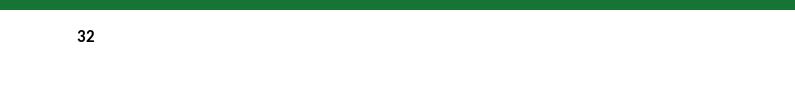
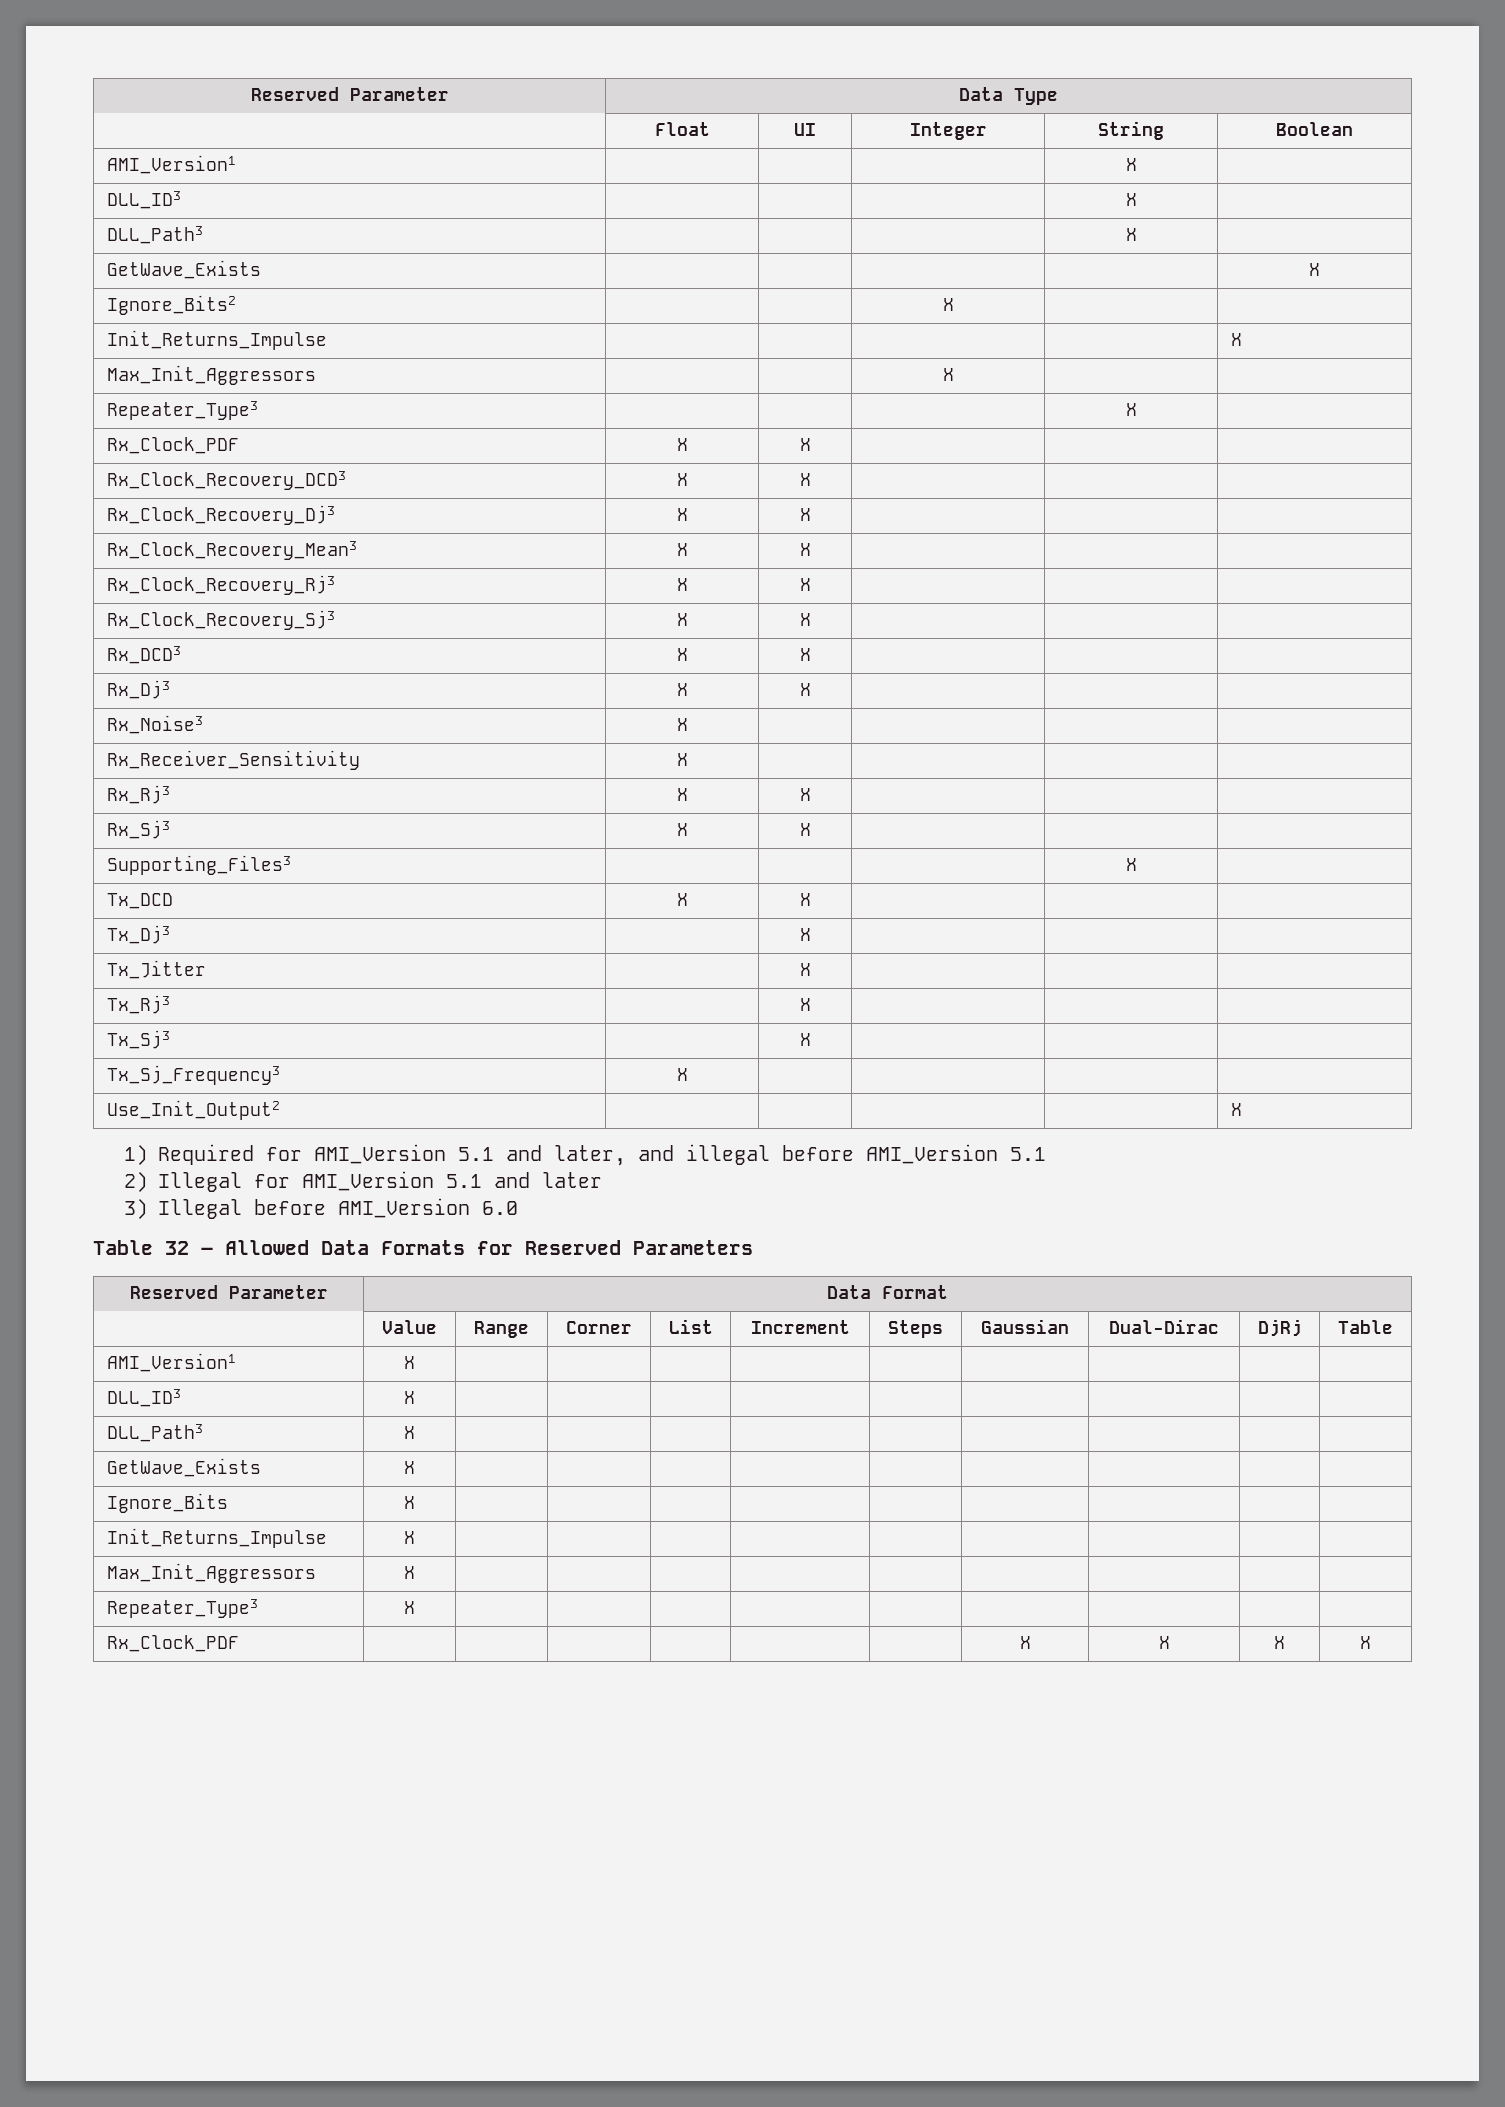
[77,30,95,42] 32 -> [250,87,449,101] [959,87,1058,105] [654,122,710,136] [794,123,816,136] [909,122,987,140] [1098,121,1164,140] [1276,122,1353,136] [107,155,237,174] [1125,158,1137,171] [107,191,182,209] [1125,193,1137,206] [107,226,204,244] [1125,228,1137,241] [107,260,262,279] [1309,263,1320,276] [107,295,237,315] [942,298,954,311] [107,330,328,350] [1231,333,1243,346] [107,365,317,385] [942,368,954,381] [107,401,259,420] [1125,403,1137,416] [107,437,240,454] [676,438,688,451] [799,438,811,451] [107,471,347,490] [676,473,688,486] [799,473,811,486] [107,505,336,525] [676,508,688,521] [799,508,811,521] [107,541,358,560] [676,543,688,556] [799,543,811,556] [107,575,336,595] [676,578,688,591] [799,578,811,591] [107,610,336,630] [676,613,688,626] [799,613,811,626] [107,646,182,664] [676,648,688,661] [799,648,811,661] [107,680,171,699] [676,683,688,696] [799,683,811,696] [107,715,204,734] [676,718,688,731] [107,750,361,770] [676,753,688,766] [107,785,171,804] [676,788,688,801] [799,788,811,801] [107,820,171,839] [676,823,688,836] [799,823,811,836] [107,855,292,875] [1125,858,1137,871] [107,893,174,909] [676,893,688,906] [799,893,811,906] [107,925,171,944] [799,928,811,941] [107,960,207,979] [799,963,811,976] [107,995,171,1014] [799,998,811,1011] [107,1030,171,1049] [799,1033,811,1046] [107,1065,281,1085] [676,1068,688,1081] [107,1100,281,1120] [1231,1103,1243,1116] [124,1144,1047,1166] [124,1171,603,1192] [124,1198,519,1219] [93,1240,753,1255] [129,1285,328,1299] [827,1285,948,1299] [382,1320,437,1334] [474,1321,529,1338] [566,1321,632,1334] [668,1319,713,1334] [750,1320,850,1334] [888,1320,943,1338] [981,1319,1069,1334] [1109,1319,1219,1334] [1257,1319,1302,1337] [1338,1320,1393,1334] [107,1353,237,1372] [404,1356,415,1369] [107,1389,182,1407] [404,1391,415,1404] [107,1424,204,1442] [404,1426,415,1439] [107,1458,262,1477] [404,1461,415,1474] [107,1493,229,1513] [404,1496,415,1509] [107,1528,328,1548] [404,1531,415,1544] [107,1563,317,1583] [404,1566,415,1579] [107,1599,259,1618] [404,1601,415,1614] [107,1635,240,1652] [1019,1636,1031,1649] [1158,1636,1170,1649] [1274,1636,1285,1649] [1360,1636,1371,1649] Reserved Parameter | Data Type // | Float | UI | Integer | String | Boolean // AMI_Version1 | | | | X | // DLL_ID3 | | | | X | // DLL_Path3 | | | | X | // GetWave_Exists | | | | | X // Ignore_Bits2 | | | X | | // Init_Returns_Impulse | | | | | X // Max_Init_Aggressors | | | X | | // Repeater_Type3 | | | | X | // Rx_Clock_PDF | X | X | | | // Rx_Clock_Recovery_DCD3 | X | X | | | // Rx_Clock_Recovery_Dj3 | X | X | | | // Rx_Clock_Recovery_Mean3 | X | X | | | // Rx_Clock_Recovery_Rj3 | X | X | | | // Rx_Clock_Recovery_Sj3 | X | X | | | // Rx_DCD3 | X | X | | | // Rx_Dj3 | X | X | | | // Rx_Noise3 | X | | | | // Rx_Receiver_Sensitivity | X | | | | // Rx_Rj3 | X | X | | | // Rx_Sj3 | X | X | | | // Supporting_Files3 | | | | X | // Tx_DCD | X | X | | | // Tx_Dj3 | | X | | | // Tx_Jitter | | X | | | // Tx_Rj3 | | X | | | // Tx_Sj3 | | X | | | // Tx_Sj_Frequency3 | X | | | | // Use_Init_Output2 | | | | | X // 1) Required for AMI_Version 5.1 and later, and illegal before AMI_Version 5.1 // 2) Illegal for AMI_Version 5.1 and later // 3) Illegal before AMI_Version 6.0 // Table 32 – Allowed Data Formats for Reserved Parameters // Reserved Parameter | Data Format // | Value | Range | Corner | List | Increment | Steps | Gaussian | Dual-Dirac | DjRj | Table // AMI_Version1 | X | | | | | | | | | // DLL_ID3 | X | | | | | | | | | // DLL_Path3 | X | | | | | | | | | // GetWave_Exists | X | | | | | | | | | // Ignore_Bits | X | | | | | | | | | // Init_Returns_Impulse | X | | | | | | | | | // Max_Init_Aggressors | X | | | | | | | | | // Repeater_Type3 | X | | | | | | | | | // Rx_Clock_PDF | | | | | | | X | X | X | X

